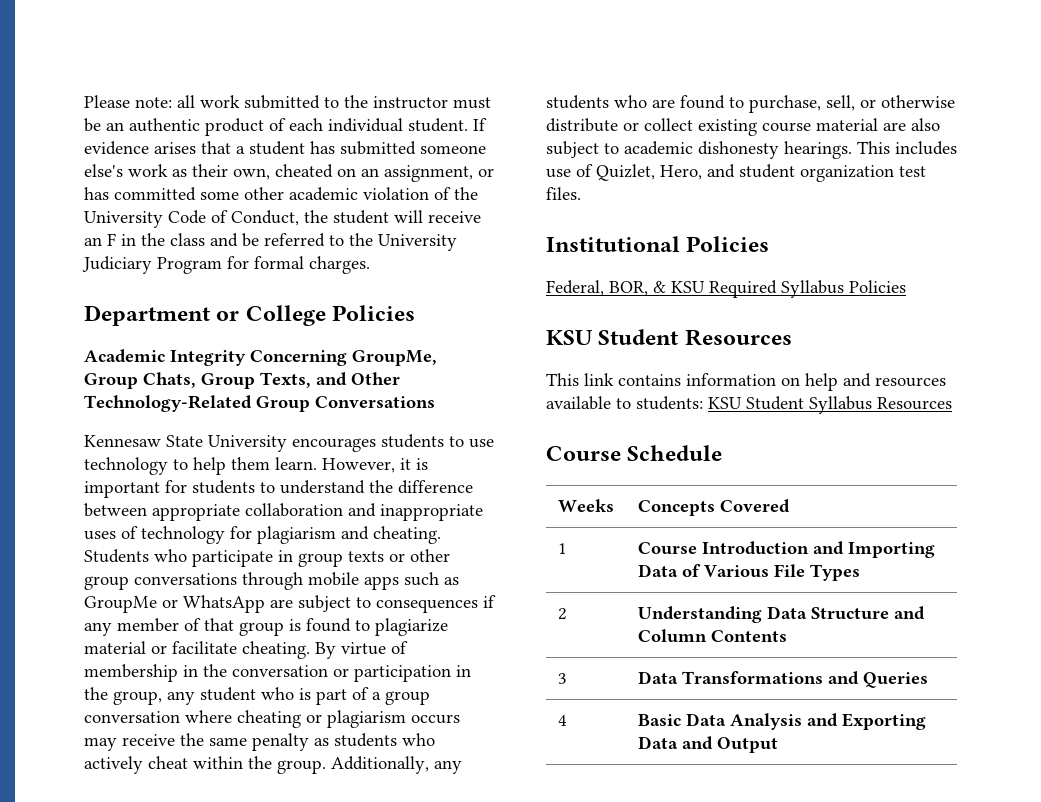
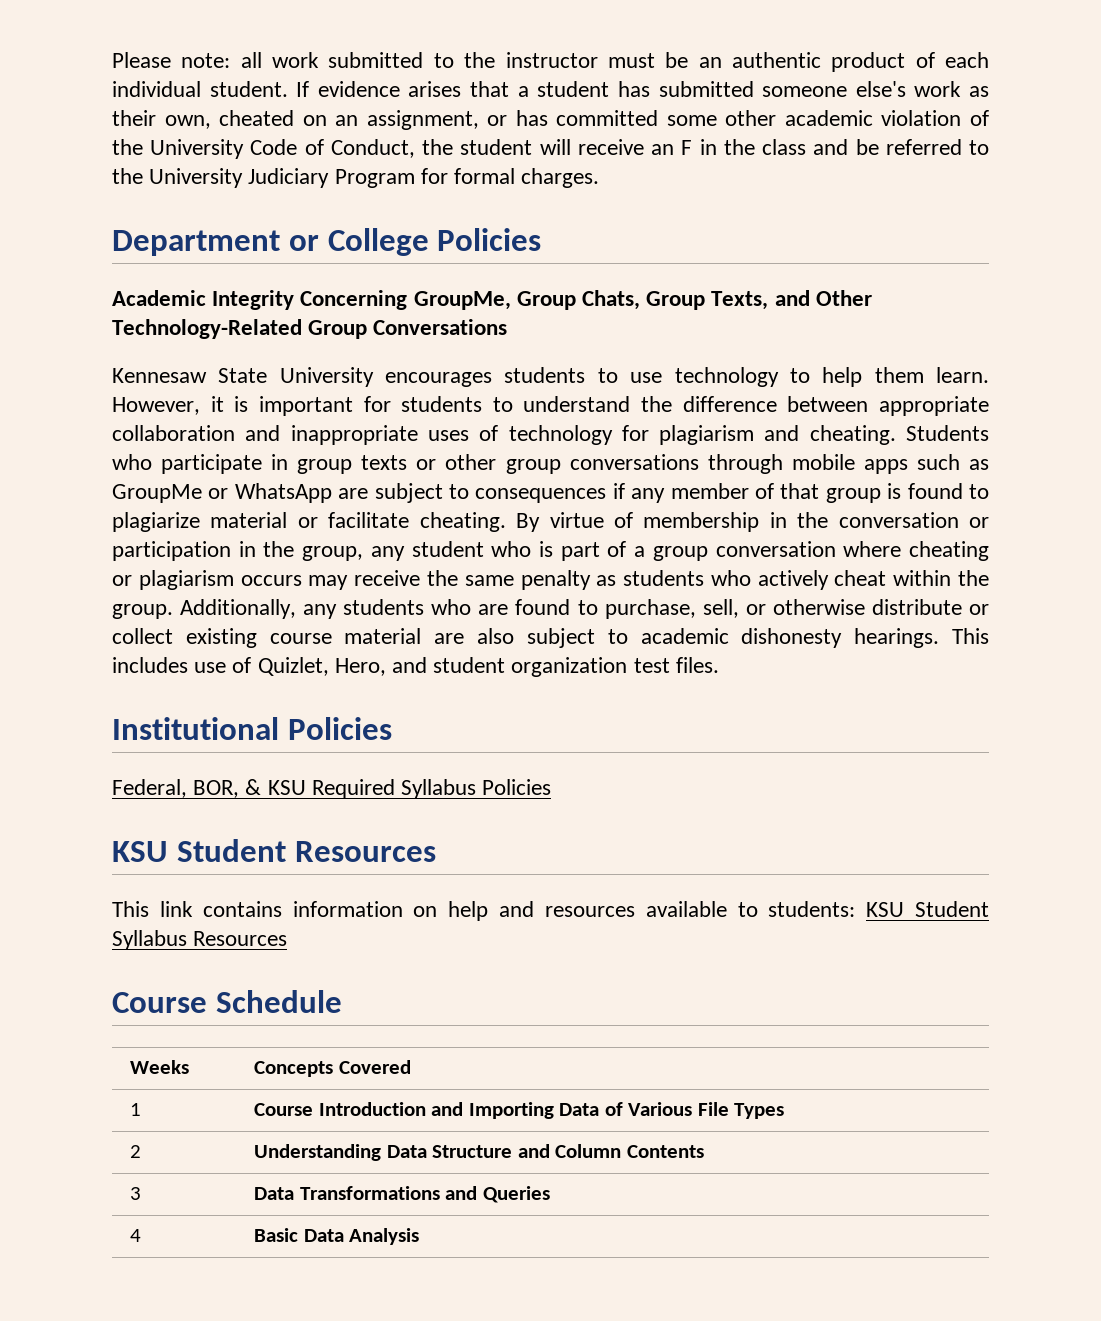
[806,713,926,730] [637,736,778,753] and Exporting Data and Output -> (420, 1236) none

